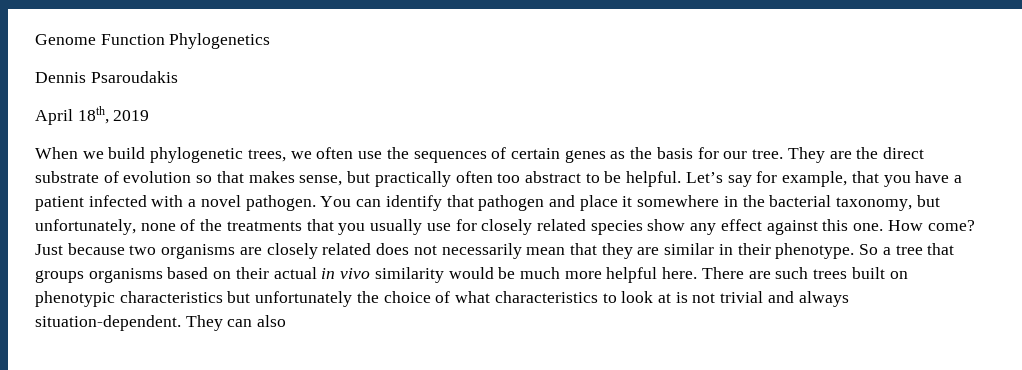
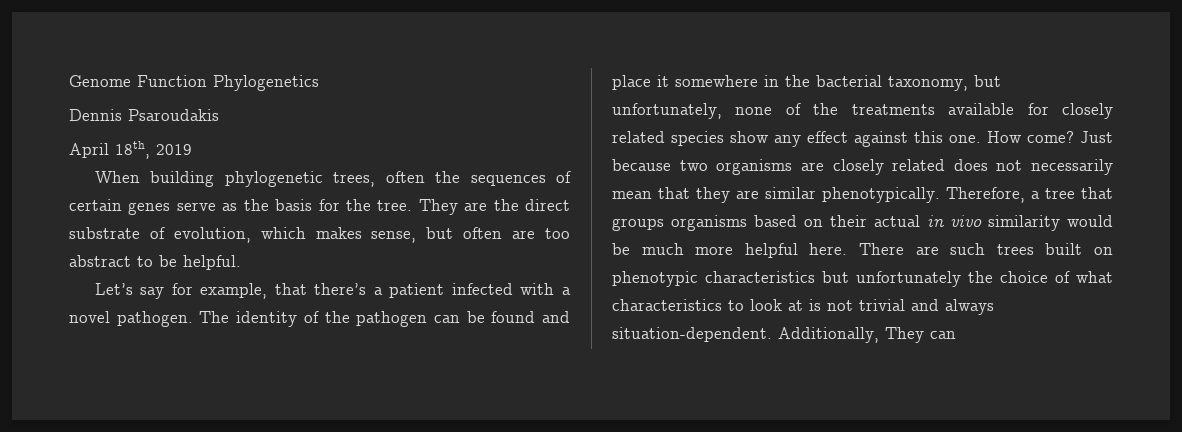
[82,147,383,163] we build phylogenetic trees, we often use -> [150,171,425,187] building phylogenetic trees, often
(606, 156) none -> [176,202,216,211] serve
[723,151,748,159] our -> [345,199,371,211] the
[123,171,244,183] evolution so that -> [173,227,306,243] evolution, which
[374,171,493,187] practically often -> [463,227,536,239] often are
(682, 179) none -> (241, 262) //
[883,171,950,187] you have -> [314,283,367,295] there’s
[320,195,545,211] You can identify that pathogen -> [199,311,536,327] The identity of the pathogen can be found
[306,219,451,235] that you usually use -> [948,103,1015,115] available
[718,243,879,259] in their phenotype. So -> [822,187,1025,203] phenotypically. Therefore,
(181, 323) none -> [778,327,879,343] Additionally,
[257,315,287,327] also -> (956, 335) none

